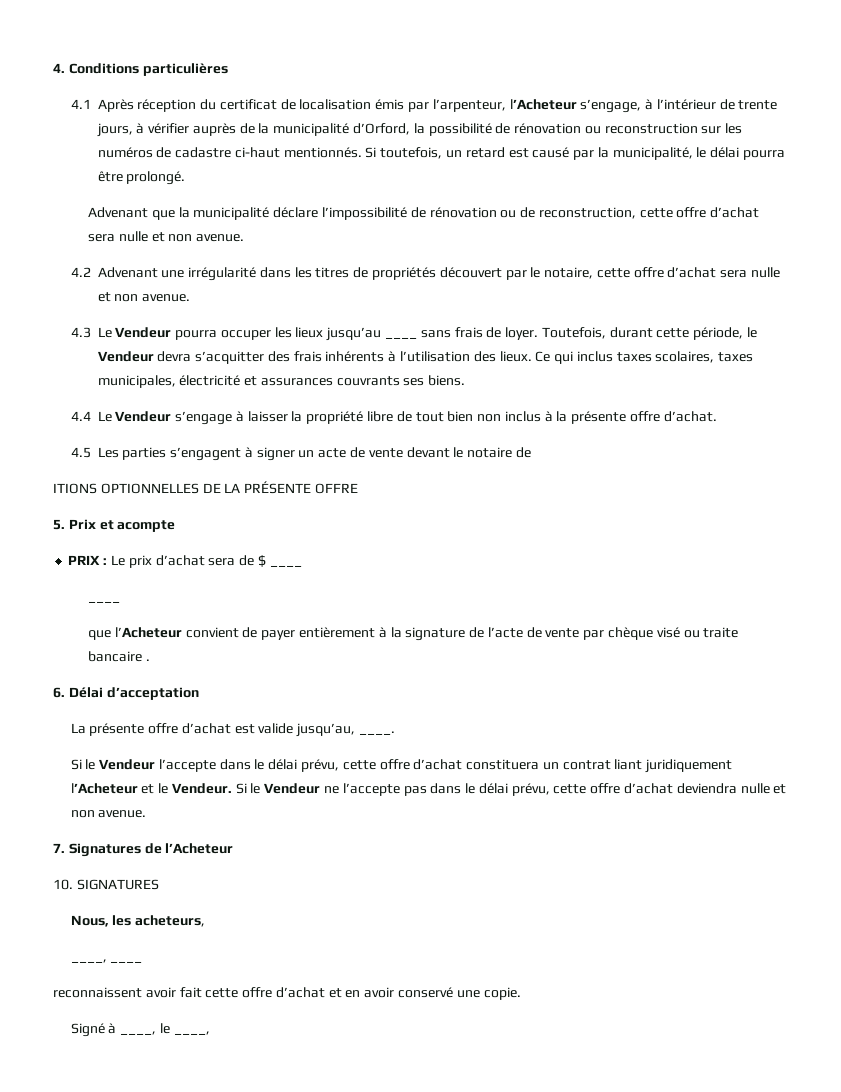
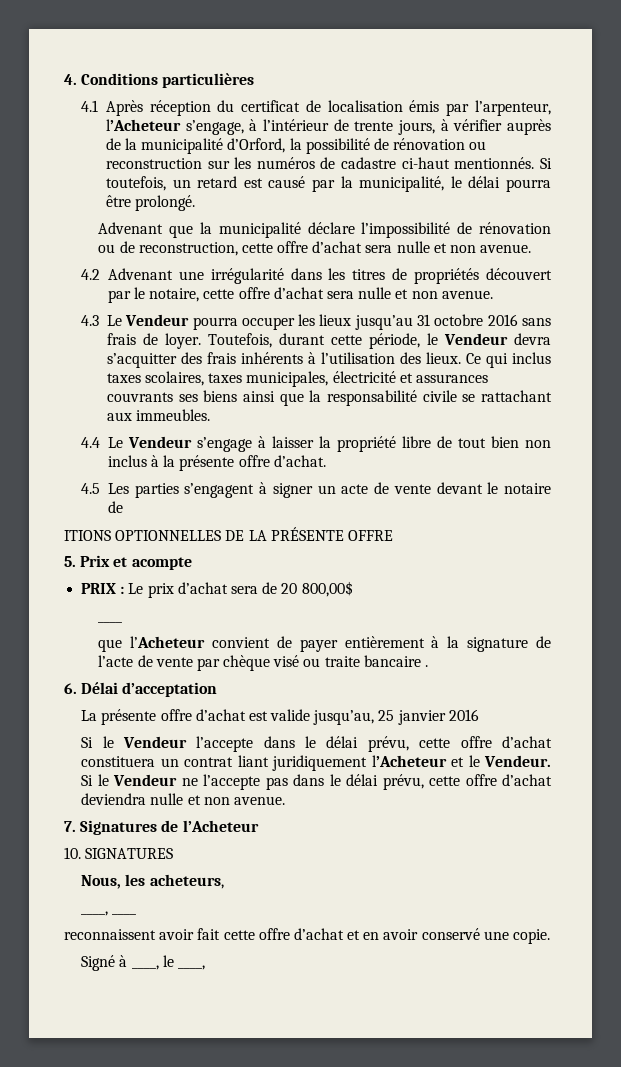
[385,337,418,339] ____ -> [417,314,518,326] 31 octobre 2016
[428,375,466,386] biens. -> [203,390,552,406] [106,409,211,421] biens ainsi que la responsabilité civile se rattachant aux immeubles.
[257,555,302,567] $ ____ -> [281,581,353,597] 20 800,00$
[359,731,396,735] ____. -> [378,709,479,725] 25 janvier 2016

